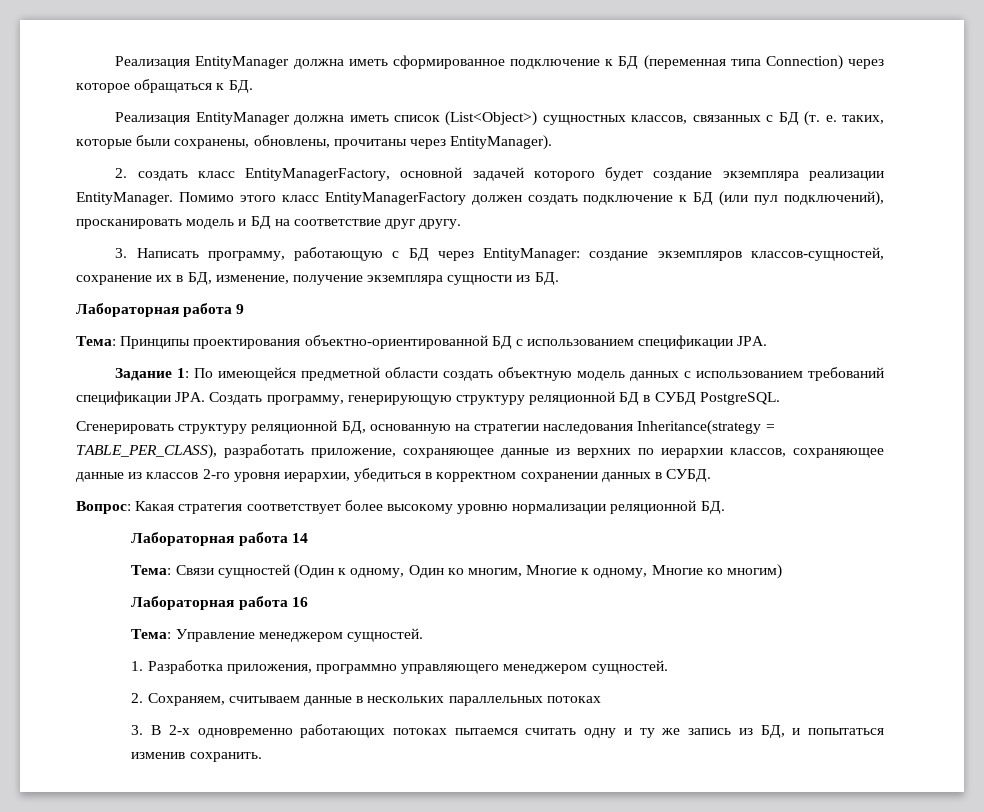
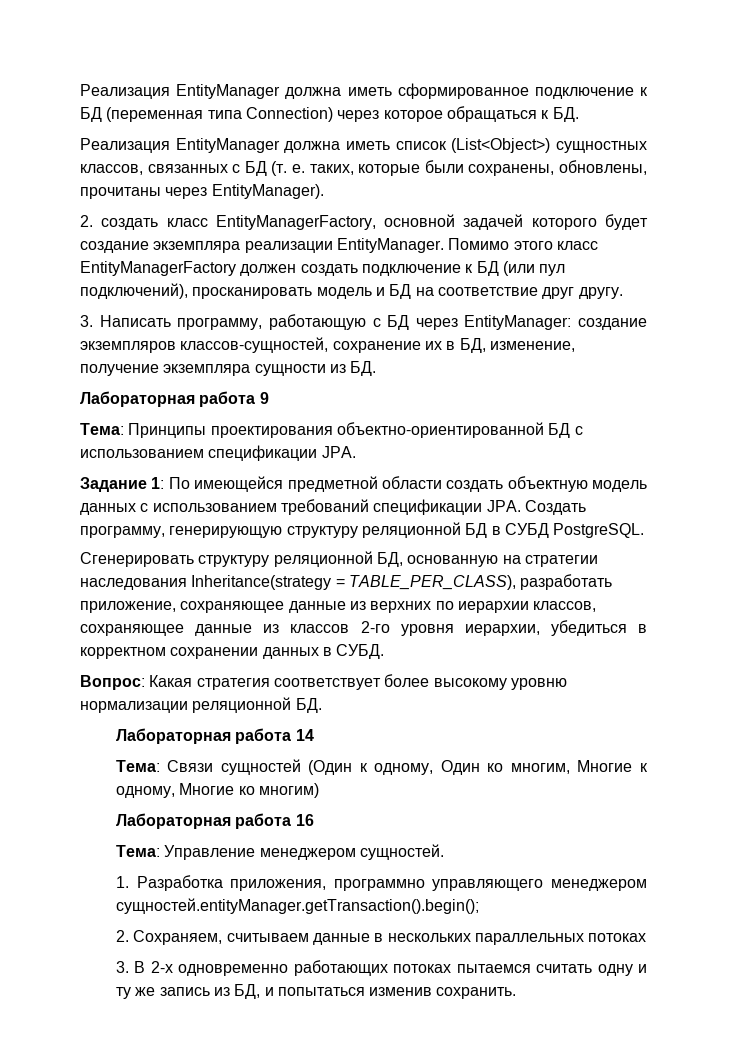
[591,660,668,674] сущностей. -> [115,898,479,914] сущностей.entityManager.getTransaction().begin();

